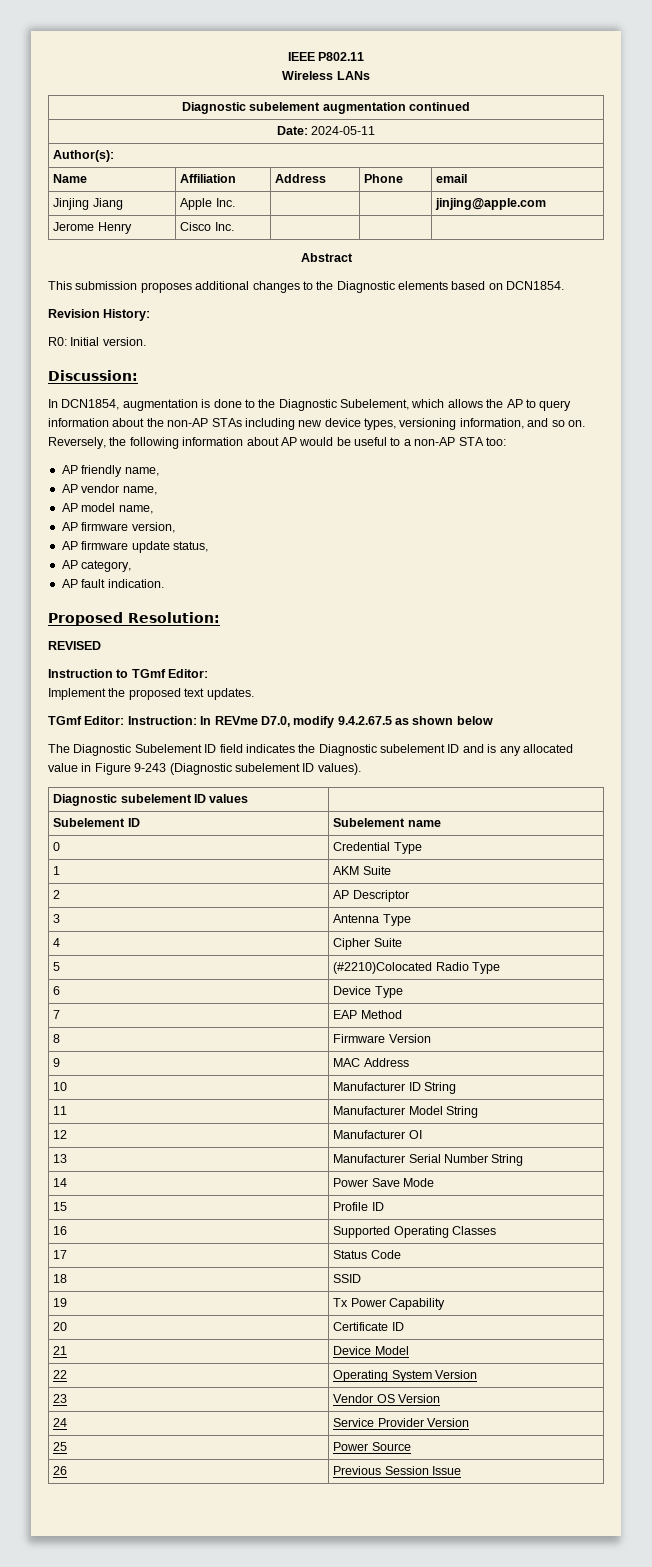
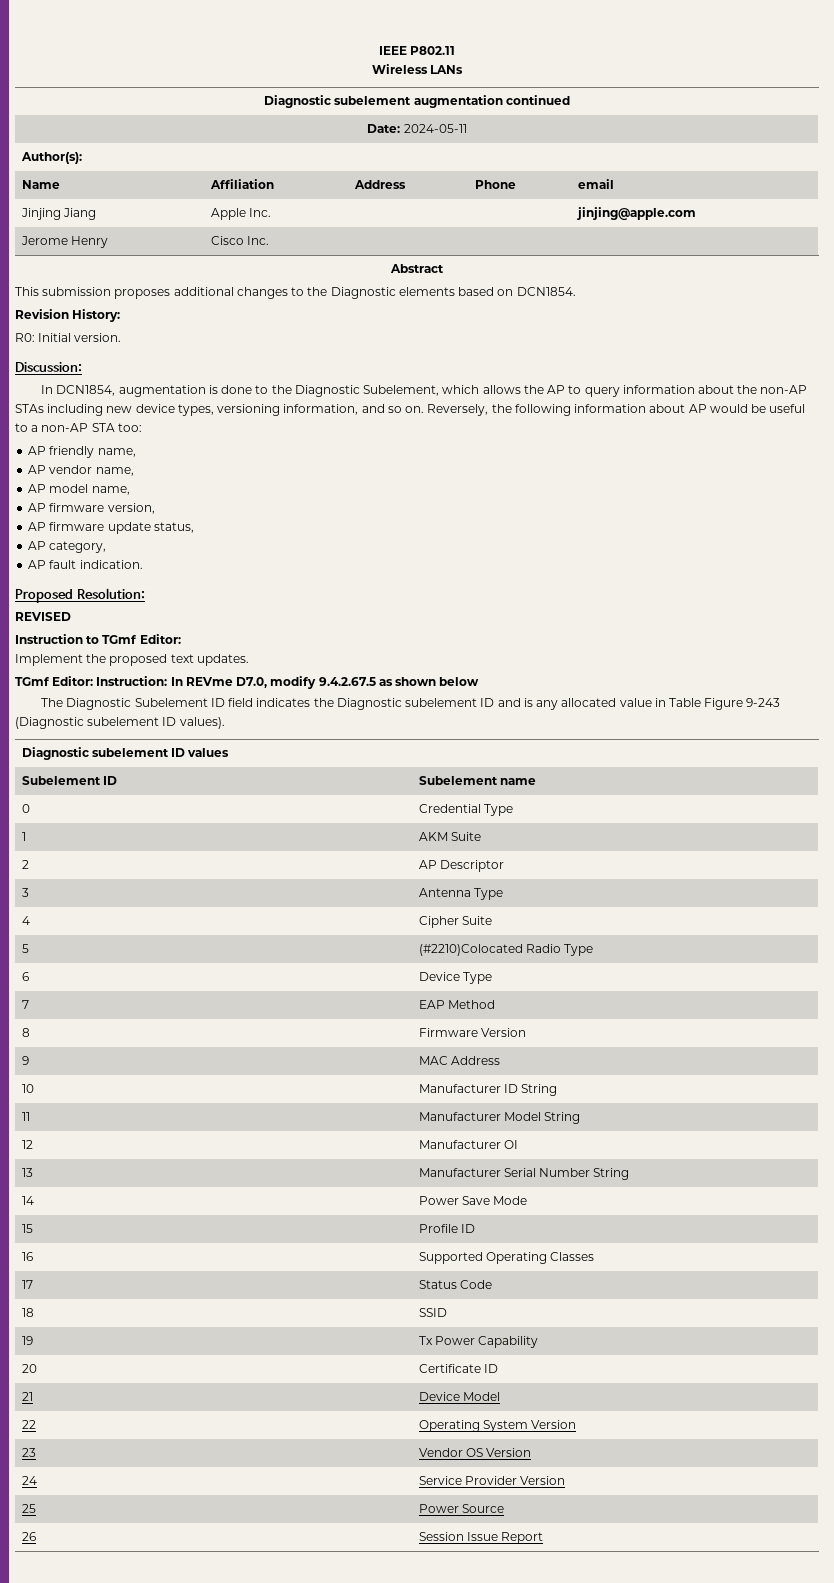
(92, 767) none -> [668,698,701,707] Table
[333,1466,382,1475] Previous -> (36, 1536) none
(462, 1470) none -> [501,1532,544,1544] Report

